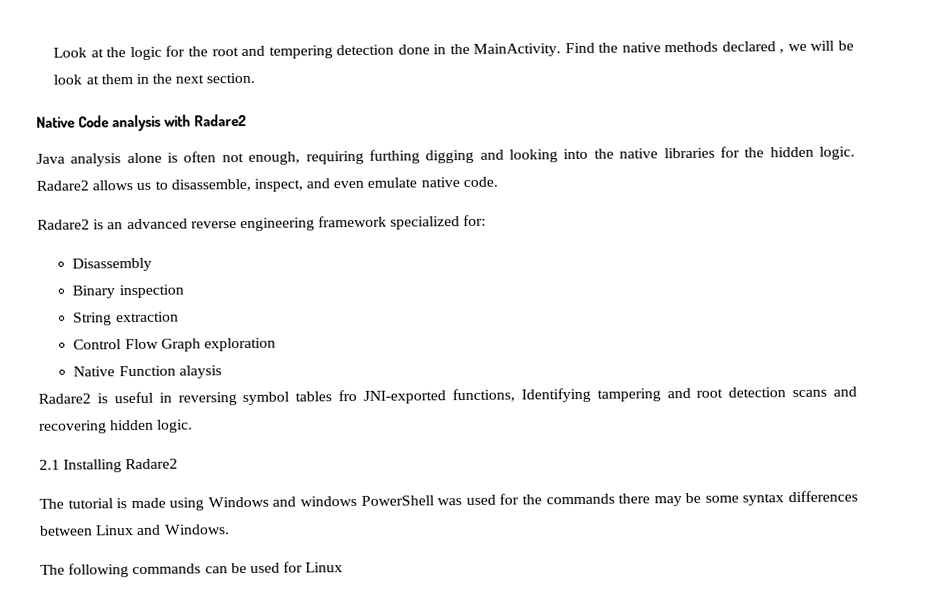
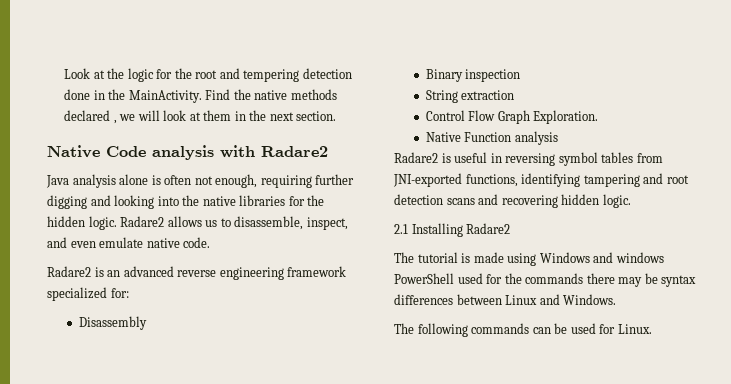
[837,40,854,51] be -> (160, 115) none
[368,149,420,164] furthing -> [315,174,355,185] further
[203,337,276,352] exploration -> [533,110,599,124] Exploration.
[178,365,222,379] alaysis -> [514,131,558,145] analysis
[338,389,358,402] fro -> [636,153,663,163] from
[520,387,591,403] Identifying -> [521,173,581,187] identifying
[437,498,463,506] was -> (454, 278) none
[704,495,739,503] some -> (658, 278) none
[305,562,344,573] Linux -> [617,324,652,334] Linux.

